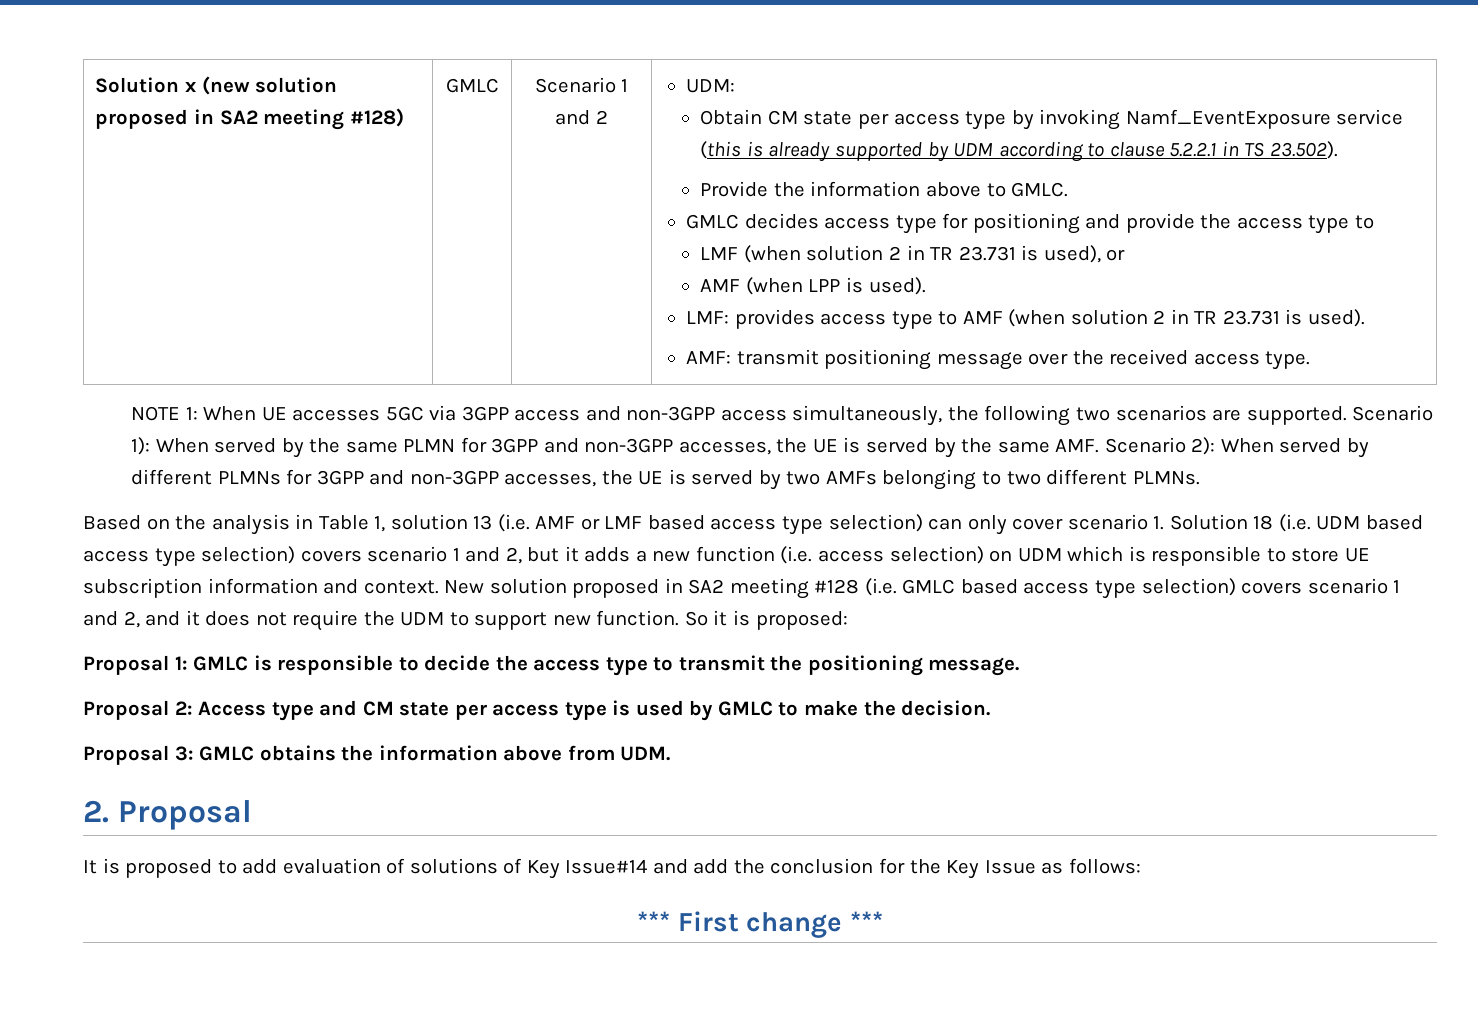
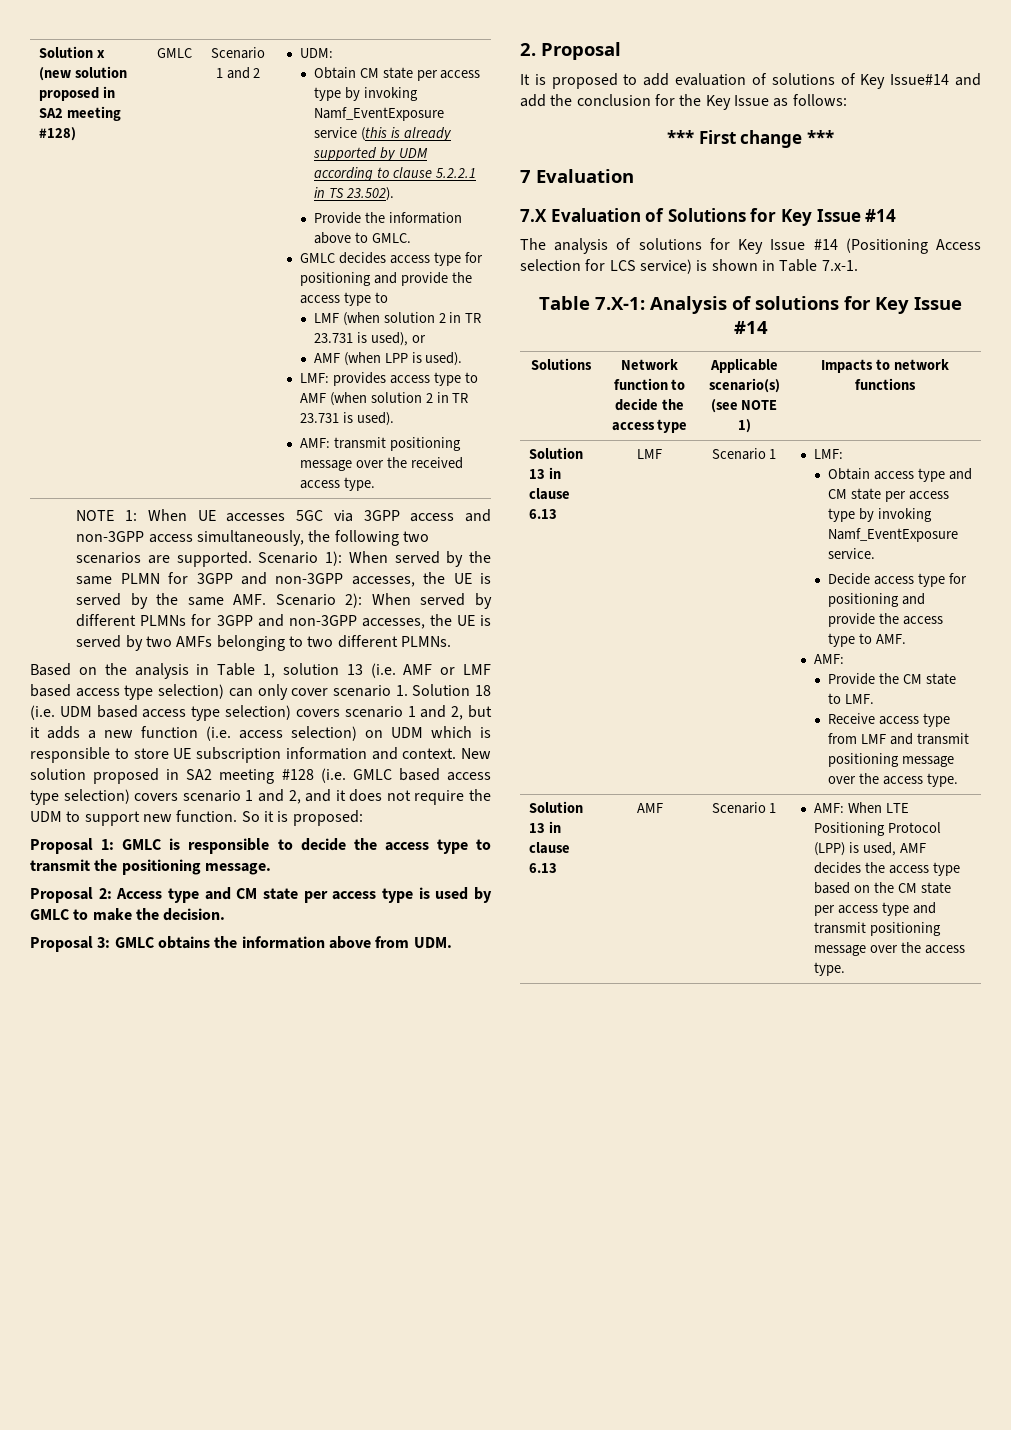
(883, 921) none -> [520,169,634,183] [520,208,897,226] [520,238,981,254] [520,259,858,274] [539,296,962,314] [733,321,768,334] [530,358,592,370] [621,359,678,370] [613,378,686,390] [615,398,684,411] [611,419,688,433] [709,358,778,373] [708,378,780,393] [710,399,778,413] [737,419,751,433] [821,359,949,373] [855,378,916,390] [528,447,583,459] [528,467,561,479] [528,488,570,500] [528,509,557,519] [637,449,662,459] [711,448,777,460] [813,449,843,459] [827,468,972,482] [827,488,949,502] [827,508,932,522] [827,528,958,542] [827,548,875,559] [827,573,967,587] [827,593,925,607] [827,613,943,627] [827,633,906,647] [813,654,844,664] [827,673,956,685] [827,693,874,704] [827,713,950,727] [827,733,969,745] [827,753,954,767] [827,773,958,787] [528,801,583,813] [528,821,561,833] [528,842,570,854] [528,863,557,873] [636,803,663,813] [711,802,777,814] [813,802,909,813] [813,822,941,836] [813,842,926,856] [813,862,960,876] [813,882,951,894] [813,902,936,916] [813,922,941,936] [813,942,965,956] [813,962,845,976] // 7 Evaluation // 7.X Evaluation of Solutions for Key Issue #14 // The analysis of solutions for Key Issue #14 (Positioning Access selection for LCS service) is shown in Table 7.x-1. // Table 7.X-1: Analysis of solutions for Key Issue #14 // Solutions | Network function to decide the access type | Applicable scenario(s) (see NOTE 1) | Impacts to network functions // Solution 13 in clause 6.13 | LMF | Scenario 1 | LMF: // Obtain access type and CM state per access type by invoking Namf_EventExposure service. // Decide access type for positioning and provide the access type to AMF. // AMF: // Provide the CM state to LMF. // Receive access type from LMF and transmit positioning message over the access type. // Solution 13 in clause 6.13 | AMF | Scenario 1 | AMF: When LTE Positioning Protocol (LPP) is used, AMF decides the access type based on the CM state per access type and transmit positioning message over the access type.

